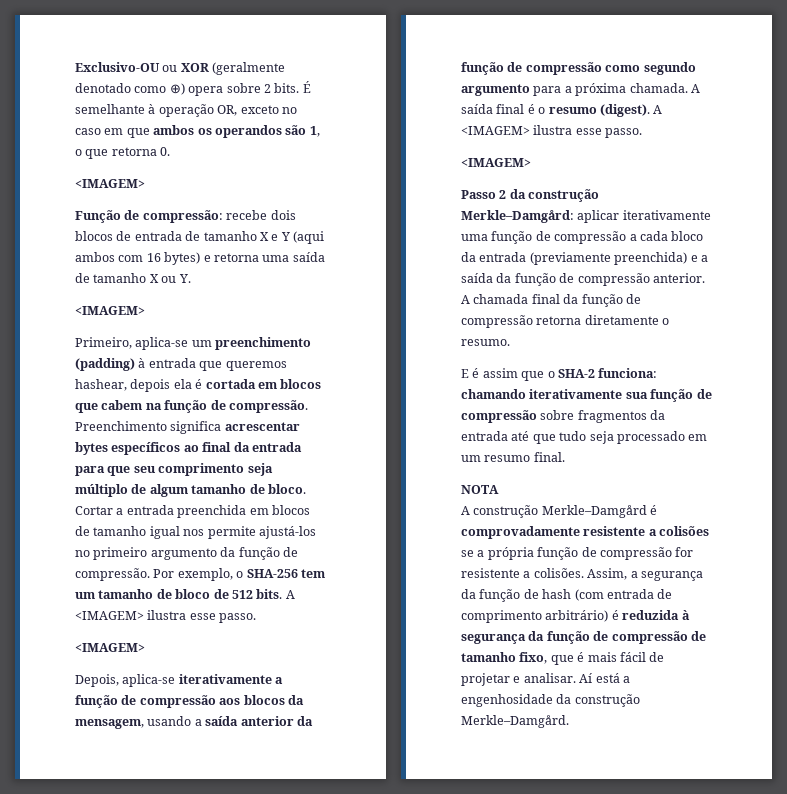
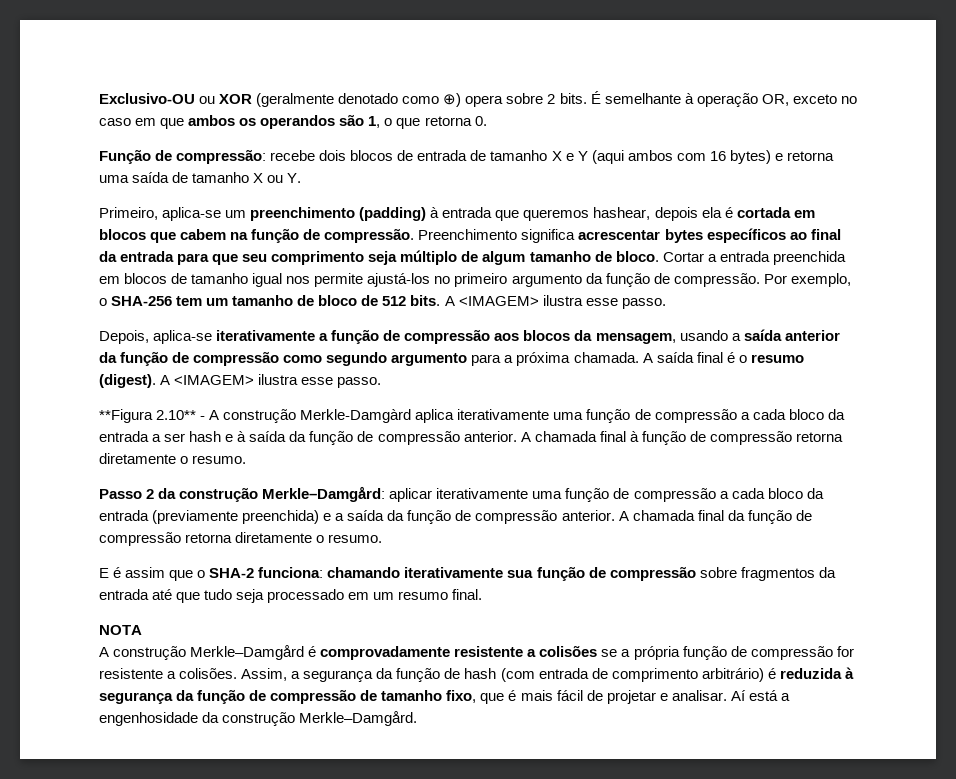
[75,179,145,188] // <IMAGEM> -> (487, 121) none
[75,306,145,315] // <IMAGEM> -> (302, 178) none
[75,643,145,652] // <IMAGEM> -> (666, 303) none
[461,158,531,167] <IMAGEM> -> [99,409,845,423] [99,431,843,445] [99,453,247,464] **Figura 2.10** - A construção Merkle-Damgàrd aplica iterativamente uma função de compressão a cada bloco da entrada a ser hash e à saída da função de compressão anterior. A chamada final à função de compressão retorna diretamente o resumo.

